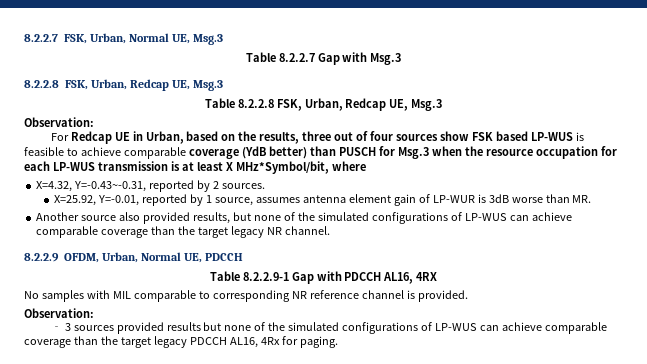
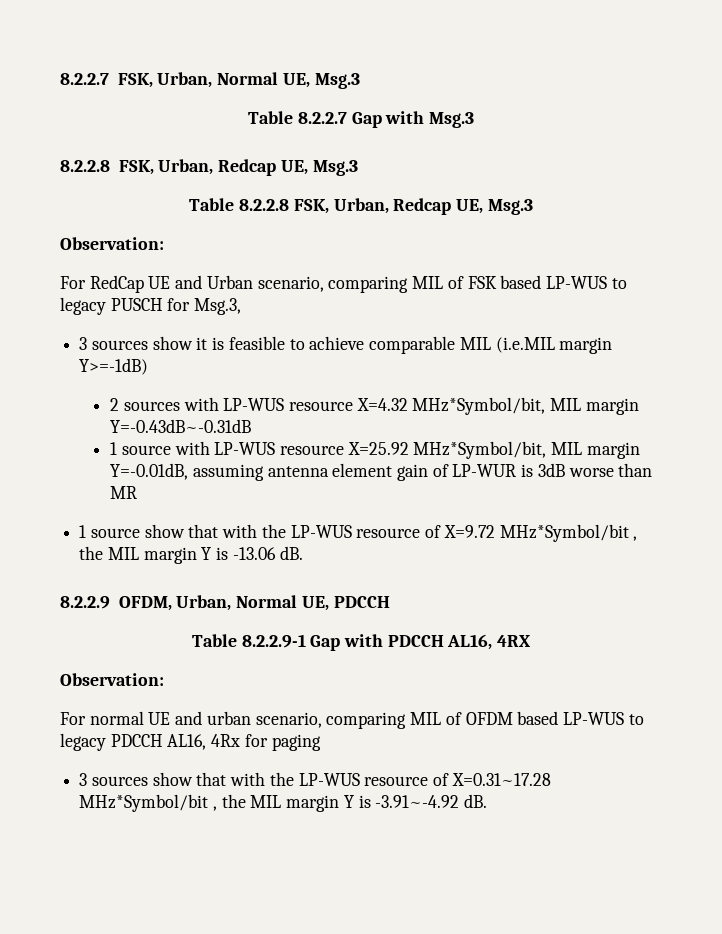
[70,131,574,144] Redcap UE in Urban, based on the results, three out of four sources show FSK based LP-WUS -> [89,275,627,293] [60,297,242,315] [79,336,208,350] RedCap UE and Urban scenario, comparing MIL of FSK based LP-WUS to legacy PUSCH for Msg.3, // 3 sources show it
[188,146,617,159] [24,161,366,174] [36,180,265,192] [53,194,300,206] coverage (YdB better) than PUSCH for Msg.3 when the resource occupation for each LP-WUS transmission is at least X MHz*Symbol/bit, where // X=4.32, Y=-0.43~-0.31, reported by 2 sources. // X=25.92, Y=-0.01, reported by 1 source, assumes -> [459,337,613,354] [79,358,149,375] [110,397,639,415] [110,419,252,433] [110,441,640,459] [110,463,264,481] MIL (i.e.MIL margin Y>=-1dB) // 2 sources with LP-WUS resource X=4.32 MHz*Symbol/bit, MIL margin Y=-0.43dB~-0.31dB // 1 source with LP-WUS resource X=25.92 MHz*Symbol/bit, MIL margin Y=-0.01dB, assuming
[572,195,592,203] [36,212,572,224] [36,226,330,238] MR. // Another source also provided results, but none of the simulated configurations of LP-WUS can achieve comparable coverage than the target legacy NR channel. -> [110,486,138,499] [79,524,638,542] [79,546,303,564] MR // 1 source show that with the LP-WUS resource of X=9.72 MHz*Symbol/bit , the MIL margin Y is -13.06 dB.
[24,290,468,302] [24,308,94,318] [50,322,608,334] [24,336,151,348] No samples with MIL comparable to corresponding NR reference channel is provided. // Observation: // ‐ 3 sources provided results but none of the simulated configurations of LP-WUS can achieve comparable coverage than the target -> [60,673,164,686] [60,711,644,729] Observation: // For normal UE and urban scenario, comparing MIL of OFDM based LP-WUS to
[299,336,338,348] paging. -> [271,734,321,751] [79,772,551,786] [79,794,488,812] paging // 3 sources show that with the LP-WUS resource of X=0.31~17.28 MHz*Symbol/bit , the MIL margin Y is -3.91~-4.92 dB.

